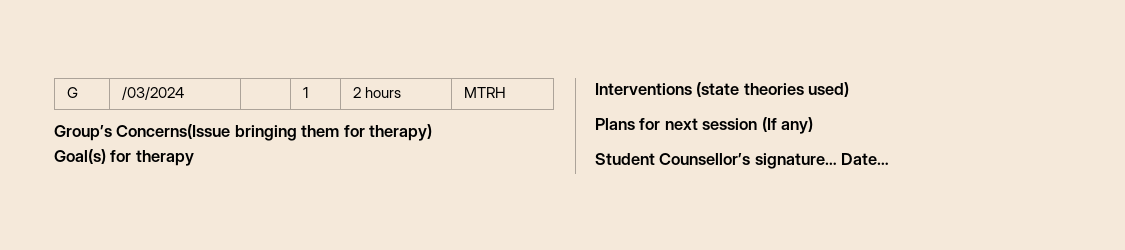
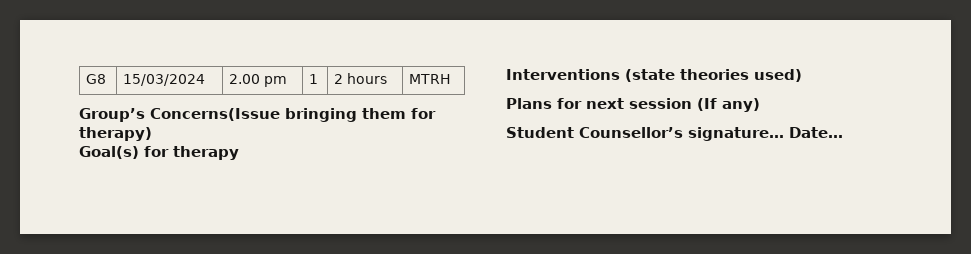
[66,87,78,98] [121,86,184,100] G | /03/2024 | -> [85,74,106,84] [122,74,205,86] [228,74,287,87] G8 | 15/03/2024 | 2.00 pm

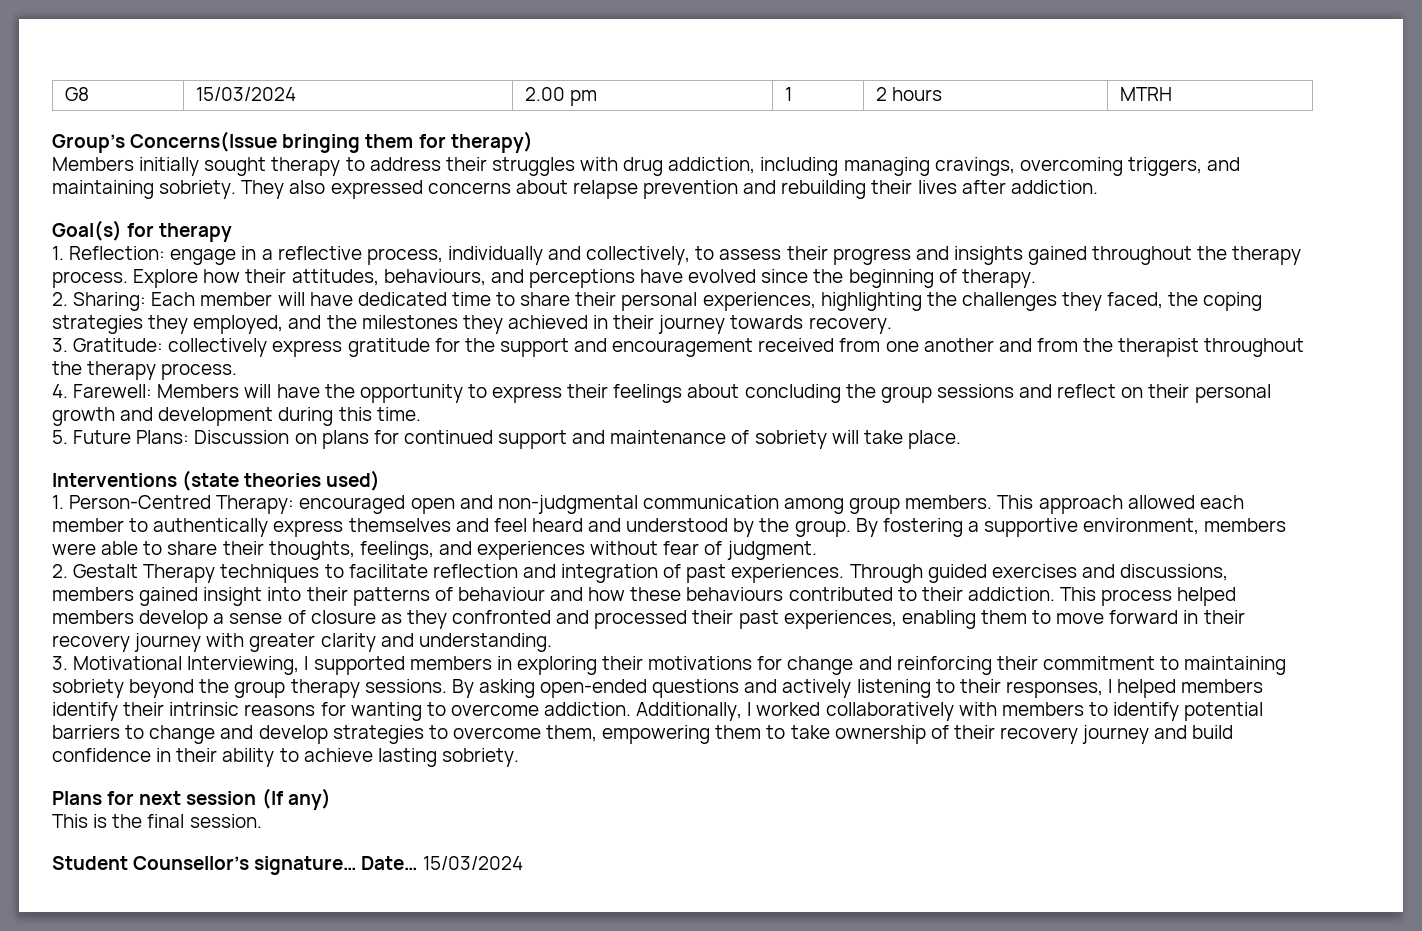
[79,146,239,160] [506,69,802,82] Goal(s) for therapy // Interventions (state theories used) -> [52,157,1241,176] [52,180,1098,199] [52,220,233,242] [52,246,1302,265] [52,269,1036,288] [52,292,1263,311] [52,315,892,334] [52,338,1305,357] [52,361,238,380] [52,384,1271,403] [52,407,421,426] [52,430,961,449] [52,470,381,491] [52,495,1244,514] [52,518,1287,537] [52,541,817,560] [52,564,1229,583] [52,587,1237,606] [52,610,1245,629] [52,633,552,652] [52,656,1287,675] [52,679,1264,698] [52,702,1264,721] [52,725,1234,744] [52,748,519,767] Members initially sought therapy to address their struggles with drug addiction, including managing cravings, overcoming triggers, and maintaining sobriety. They also expressed concerns about relapse prevention and rebuilding their lives after addiction. // Goal(s) for therapy // 1. Reflection: engage in a reflective process, individually and collectively, to assess their progress and insights gained throughout the therapy process. Explore how their attitudes, behaviours, and perceptions have evolved since the beginning of therapy. // 2. Sharing: Each member will have dedicated time to share their personal experiences, highlighting the challenges they faced, the coping strategies they employed, and the milestones they achieved in their journey towards recovery. // 3. Gratitude: collectively express gratitude for the support and encouragement received from one another and from the therapist throughout the therapy process. // 4. Farewell: Members will have the opportunity to express their feelings about concluding the group sessions and reflect on their personal growth and development during this time. // 5. Future Plans: Discussion on plans for continued support and maintenance of sobriety will take place. // Interventions (state theories used) // 1. Person-Centred Therapy: encouraged open and non-judgmental communication among group members. This approach allowed each member to authentically express themselves and feel heard and understood by the group. By fostering a supportive environment, members were able to share their thoughts, feelings, and experiences without fear of judgment. // 2. Gestalt Therapy techniques to facilitate reflection and integration of past experiences. Through guided exercises and discussions, members gained insight into their patterns of behaviour and how these behaviours contributed to their addiction. This process helped members develop a sense of closure as they confronted and processed their past experiences, enabling them to move forward in their recovery journey with greater clarity and understanding. // 3. Motivational Interviewing, I supported members in exploring their motivations for change and reinforcing their commitment to maintaining sobriety beyond the group therapy sessions. By asking open-ended questions and actively listening to their responses, I helped members identify their intrinsic reasons for wanting to overcome addiction. Additionally, I worked collaboratively with members to identify potential barriers to change and develop strategies to overcome them, empowering them to take ownership of their recovery journey and build confidence in their ability to achieve lasting sobriety.
(760, 105) none -> [52,814,262,828] // This is the final session.
(843, 132) none -> [422,856,523,870] 15/03/2024

